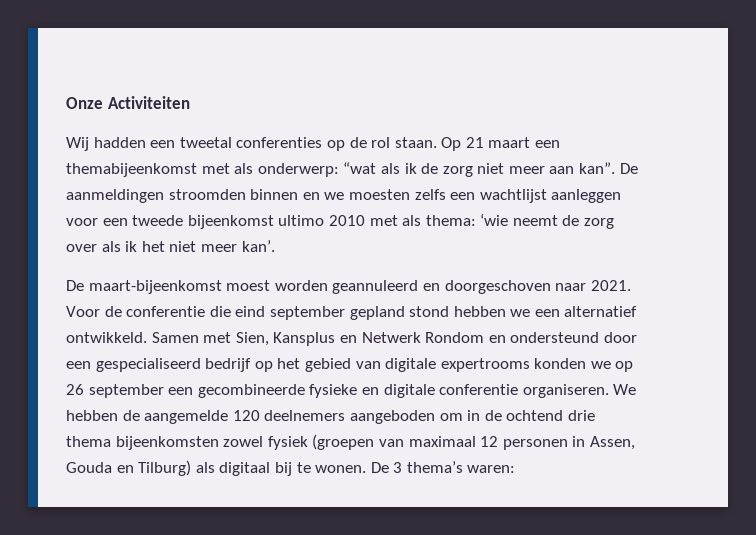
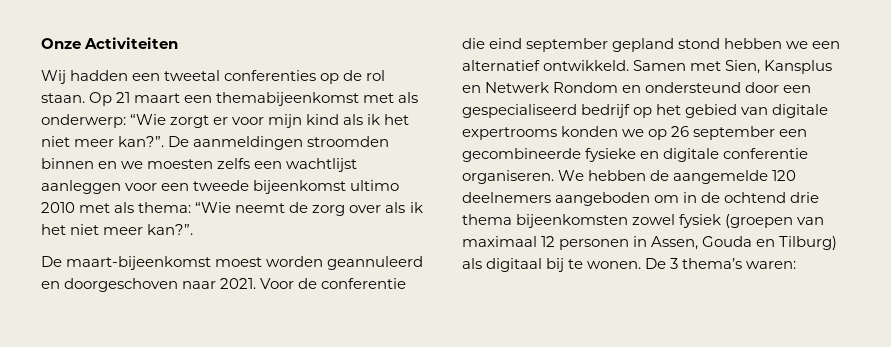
[343,162,616,177] “wat als ik de zorg niet meer aan kan”. -> [130,114,410,128] [41,136,165,147] “Wie zorgt er voor mijn kind als ik het niet meer kan?”.
[480,213,509,226] ‘wie -> [195,202,232,213] “Wie
[241,240,275,252] kan’. -> [147,224,194,235] kan?”.

